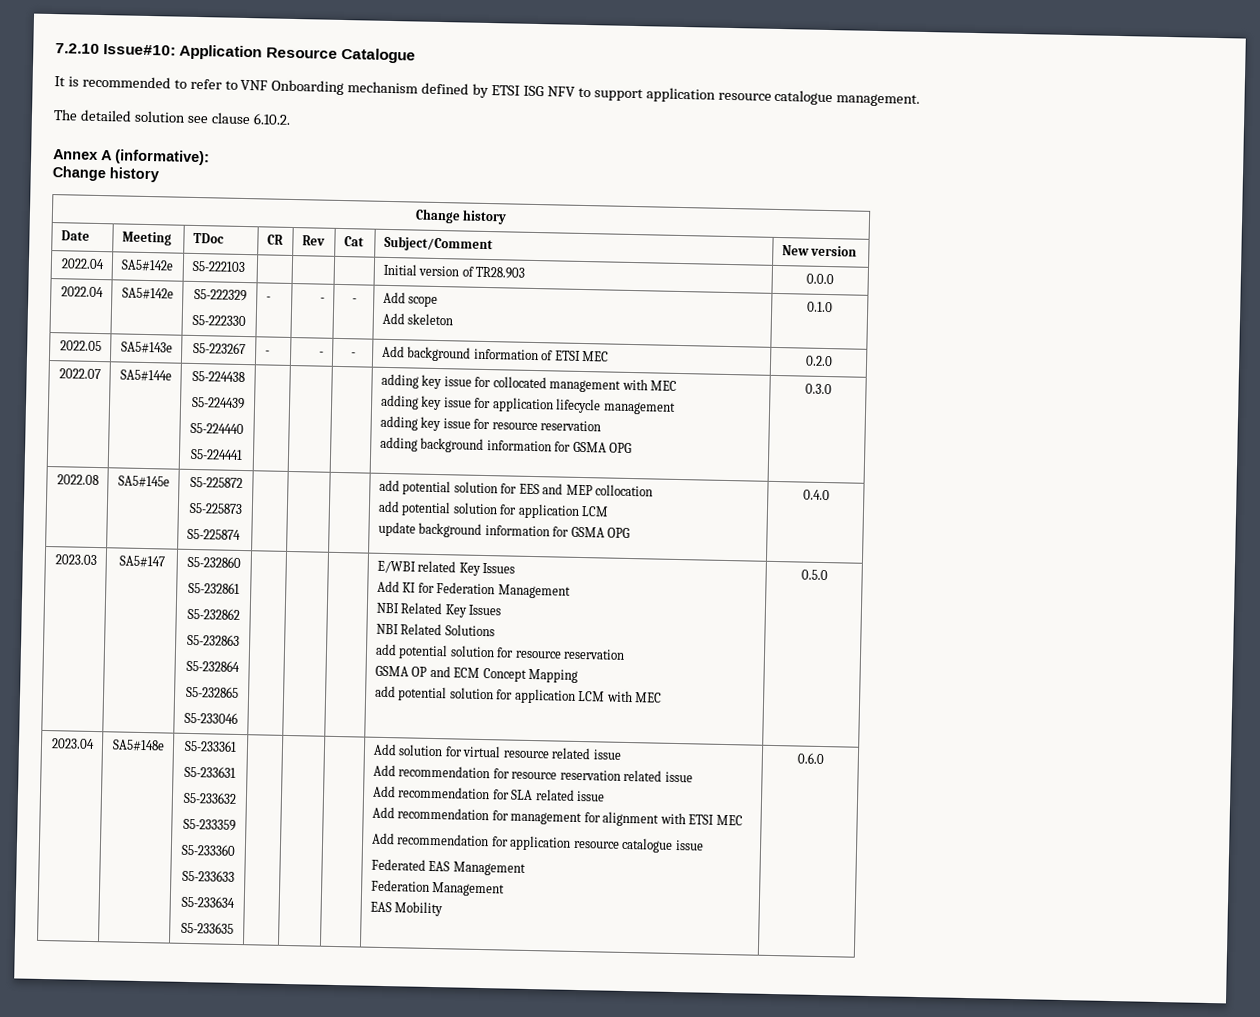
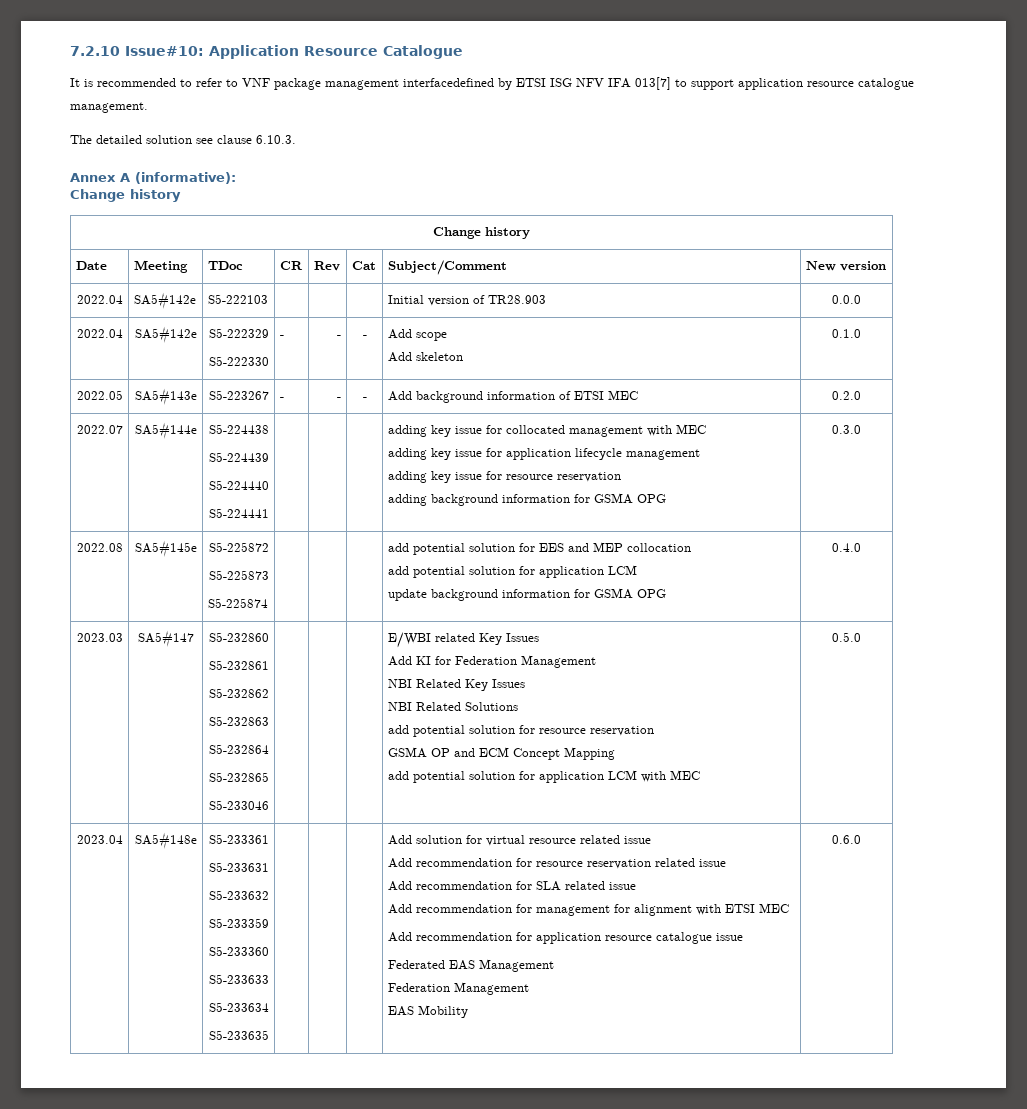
[271,79,470,96] Onboarding mechanism defined -> [274,78,494,90] package management interfacedefined
(575, 91) none -> [608,77,671,90] IFA 013[7]
[252,113,291,125] 6.10.2. -> [256,135,296,144] 6.10.3.

